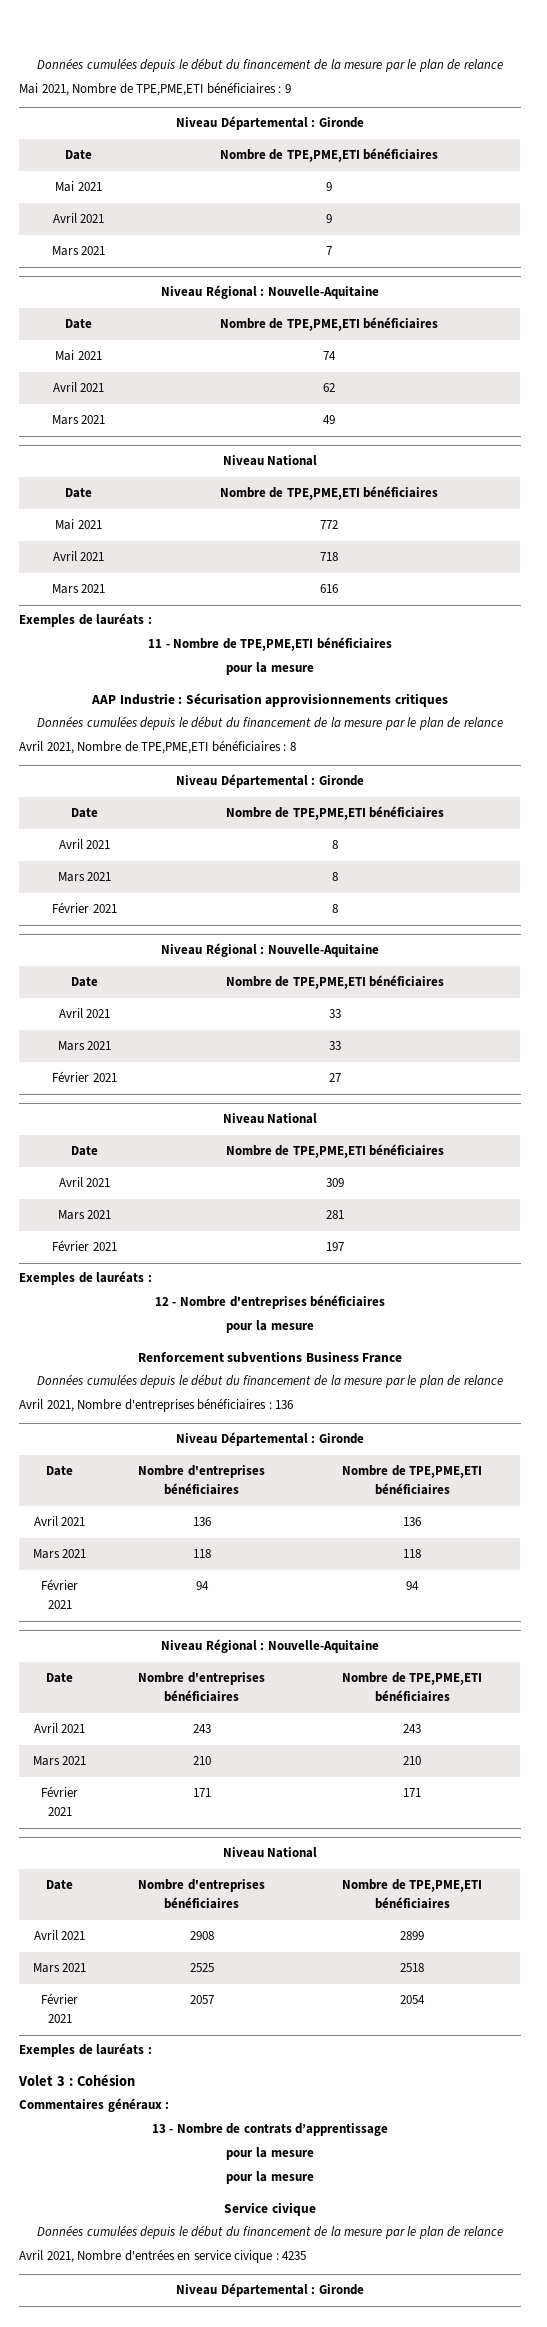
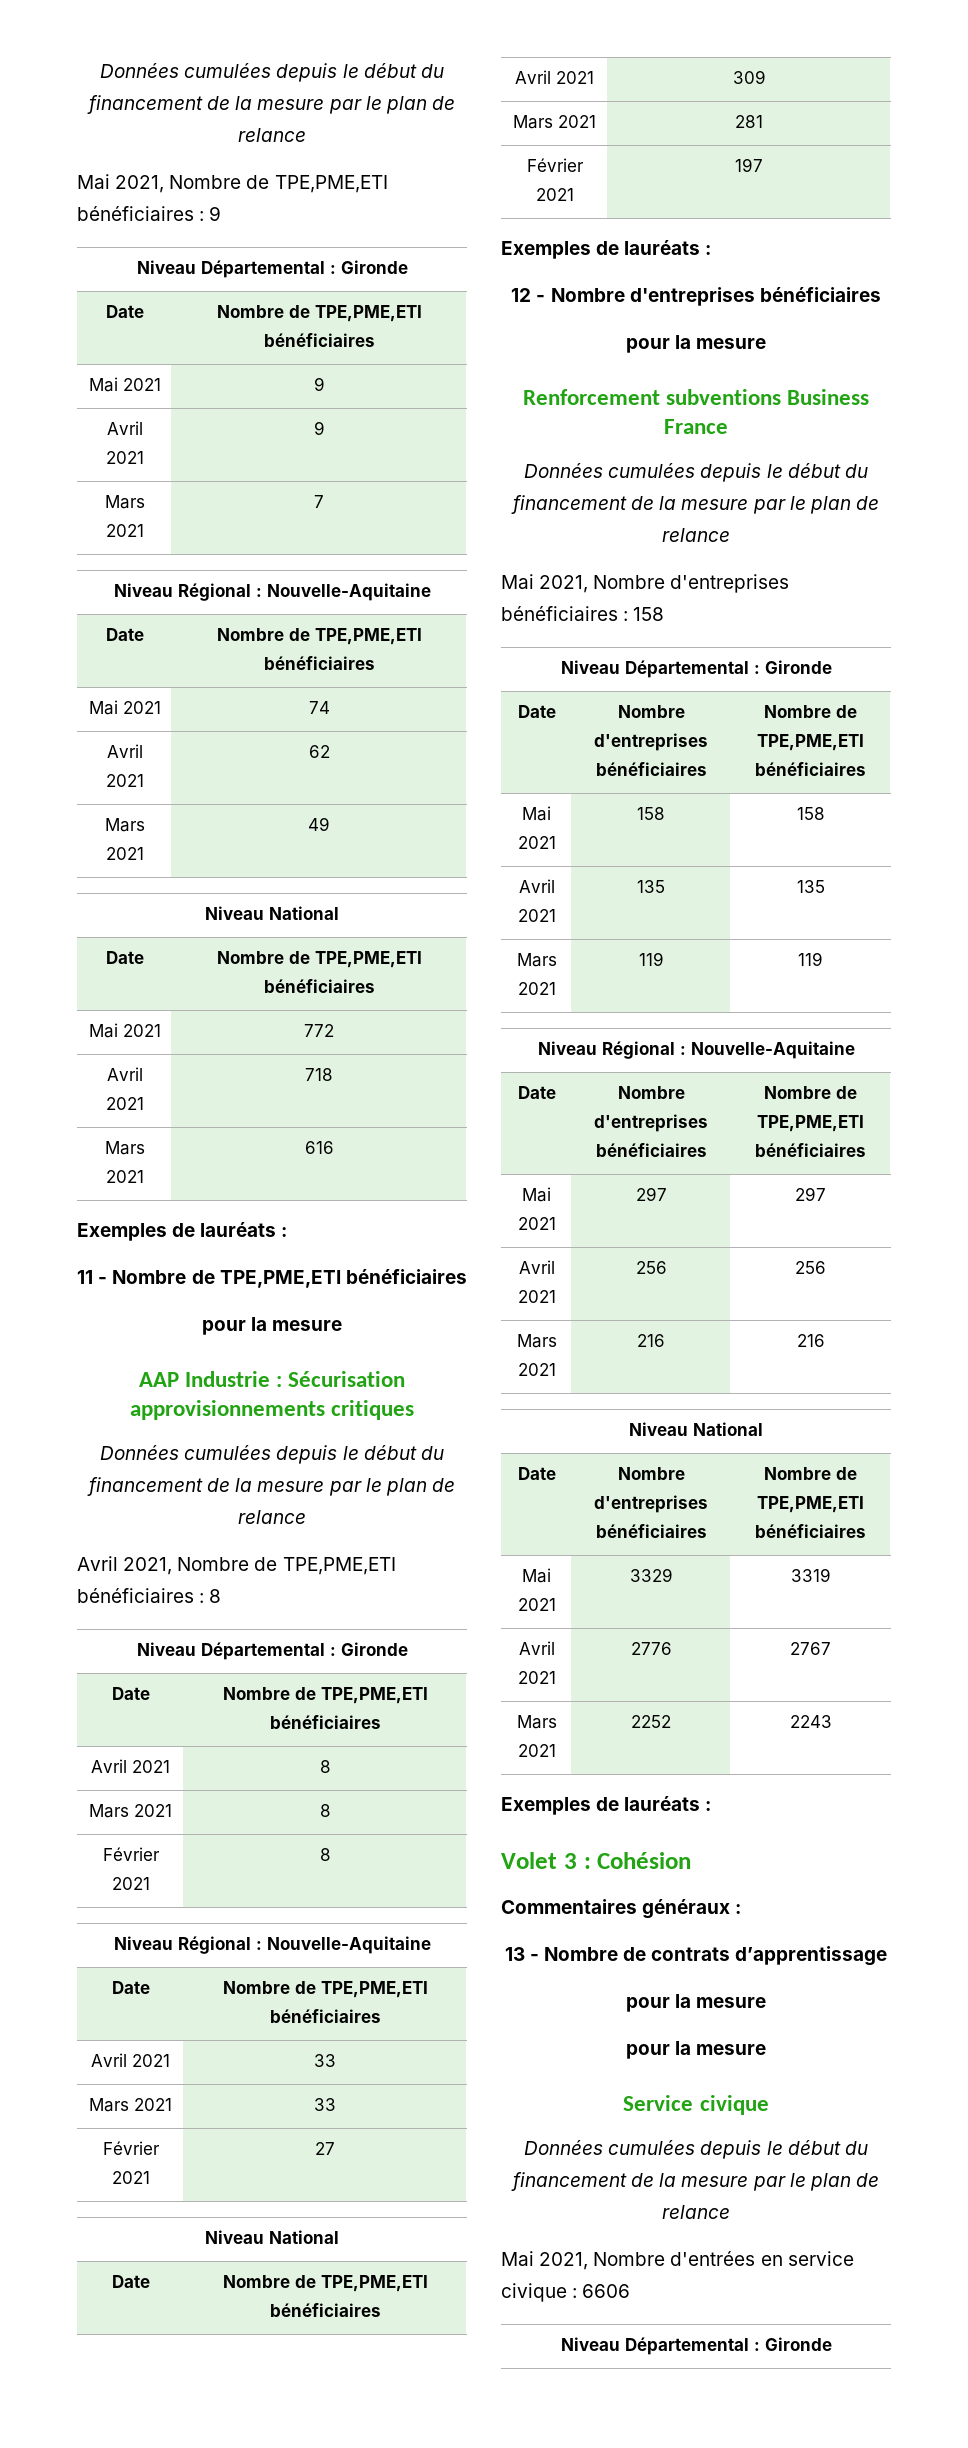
[19,1399,43,1409] Avril -> [501,574,534,589] Mai
[275,1400,294,1409] 136 -> [633,607,665,621] 158
[33,1516,86,1526] [192,1517,211,1526] [403,1517,421,1526] [32,1549,87,1559] [192,1549,211,1558] [403,1549,421,1558] [41,1579,78,1590] [47,1600,72,1609] [195,1581,209,1590] [406,1581,419,1590] // Avril 2021 | 136 | 136 // Mars 2021 | 118 | 118 // Février 2021 | 94 | 94 -> [522,806,551,821] [517,836,556,849] [637,807,665,820] [796,807,825,820] [518,879,555,893] [517,909,556,922] [637,880,665,893] [796,880,825,893] [516,953,557,967] [517,982,556,995] [638,952,664,966] [798,952,823,966] // Mai 2021 | 158 | 158 // Avril 2021 | 135 | 135 // Mars 2021 | 119 | 119
[33,1723,86,1733] [192,1724,211,1733] [403,1724,421,1733] [32,1756,87,1766] [192,1756,211,1765] [403,1756,421,1765] [41,1786,78,1797] [47,1807,72,1816] [192,1788,211,1797] [403,1788,421,1797] // Avril 2021 | 243 | 243 // Mars 2021 | 210 | 210 // Février 2021 | 171 | 171 -> [522,1187,551,1202] [517,1217,556,1230] [635,1187,667,1201] [795,1187,826,1201] [518,1260,555,1274] [517,1290,556,1303] [635,1261,667,1274] [795,1261,826,1274] [516,1334,557,1348] [517,1363,556,1376] [637,1334,665,1347] [796,1334,825,1347] // Mai 2021 | 297 | 297 // Avril 2021 | 256 | 256 // Mars 2021 | 216 | 216
[33,1930,86,1940] [189,1931,214,1940] [400,1931,424,1940] [32,1963,87,1973] [189,1963,214,1972] [400,1963,424,1972] [41,1993,78,2004] [47,2014,72,2023] [189,1995,214,2004] [400,1995,425,2004] // Avril 2021 | 2908 | 2899 // Mars 2021 | 2525 | 2518 // Février 2021 | 2057 | 2054 -> [522,1568,551,1583] [517,1598,556,1611] [629,1568,673,1582] [790,1568,831,1582] [518,1641,555,1655] [517,1671,556,1684] [630,1642,672,1655] [790,1642,831,1655] [516,1715,557,1729] [517,1744,556,1757] [631,1715,671,1728] [789,1715,832,1728] // Mai 2021 | 3329 | 3319 // Avril 2021 | 2776 | 2767 // Mars 2021 | 2252 | 2243
[19,2250,43,2260] Avril -> [501,2251,534,2266] Mai
[282,2251,307,2260] 4235 -> [582,2284,631,2298] 6606

